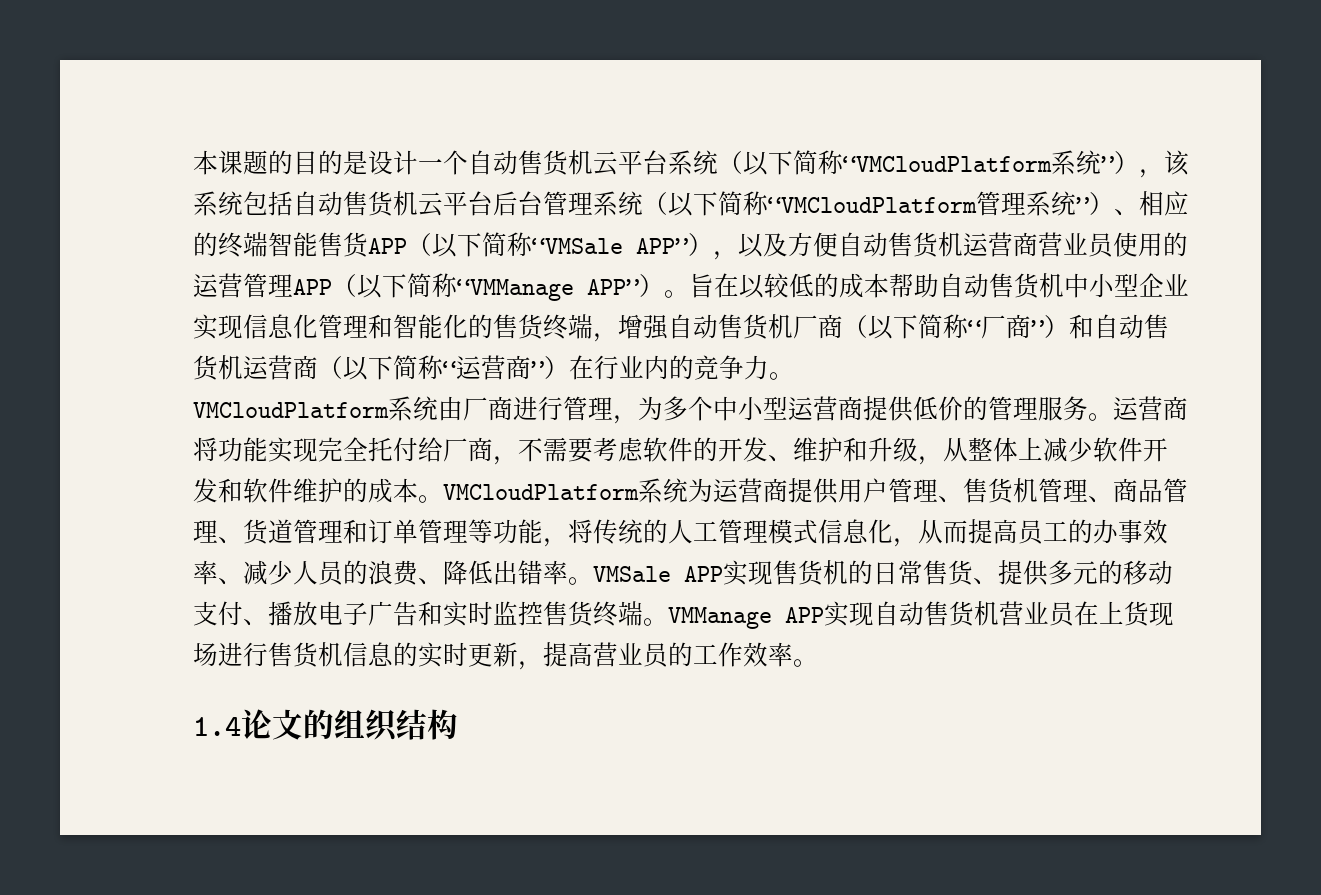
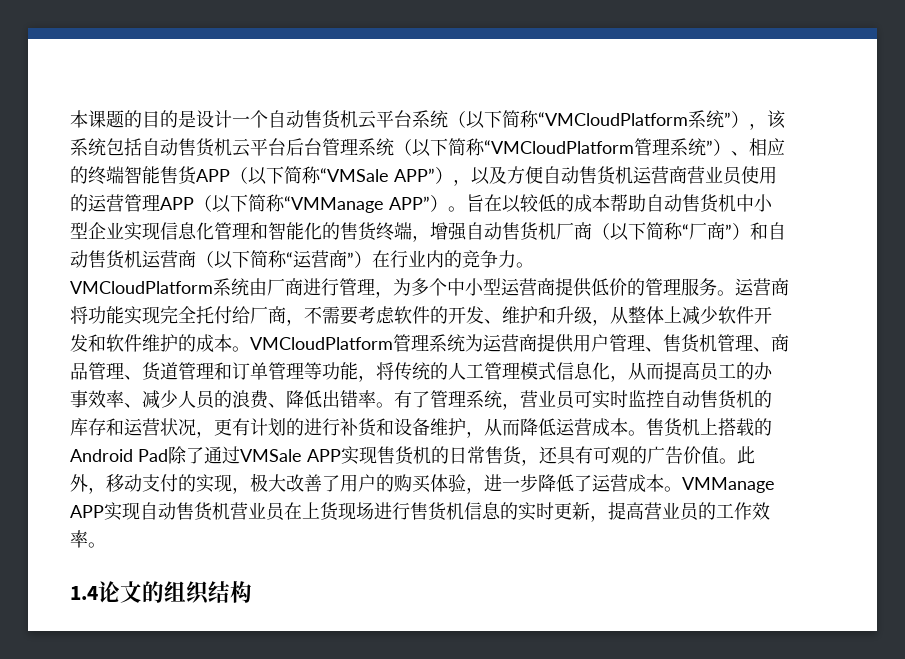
(639, 492) none -> [393,334,429,352] 管理
(593, 581) none -> [394,390,772,410] [70,418,772,438] [70,446,240,464] 有了管理系统，营业员可实时监控自动售货机的库存和运营状况，更有计划的进行补货和设备维护，从而降低运营成本。售货机上搭载的Android Pad除了通过
[973,560,1173,586] [193,601,643,627] 、提供多元的移动支付、播放电子广告和实时监控售货终端 -> [521,446,755,466] [70,473,664,494] ，还具有可观的广告价值。此外，移动支付的实现，极大改善了用户的购买体验，进一步降低了运营成本

